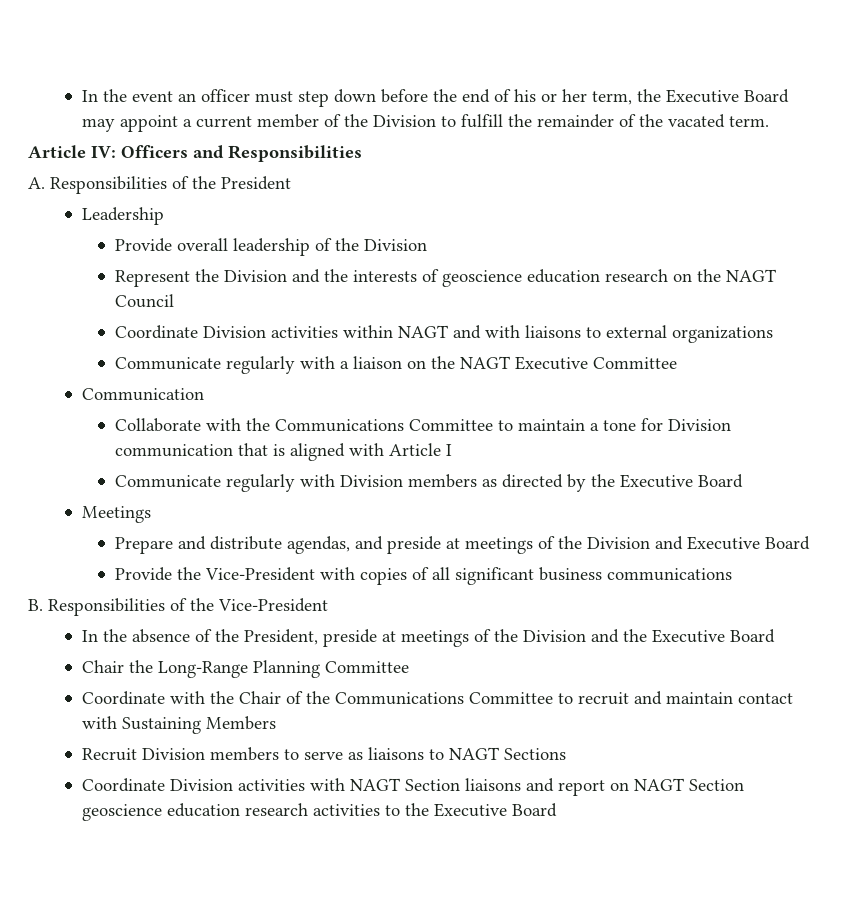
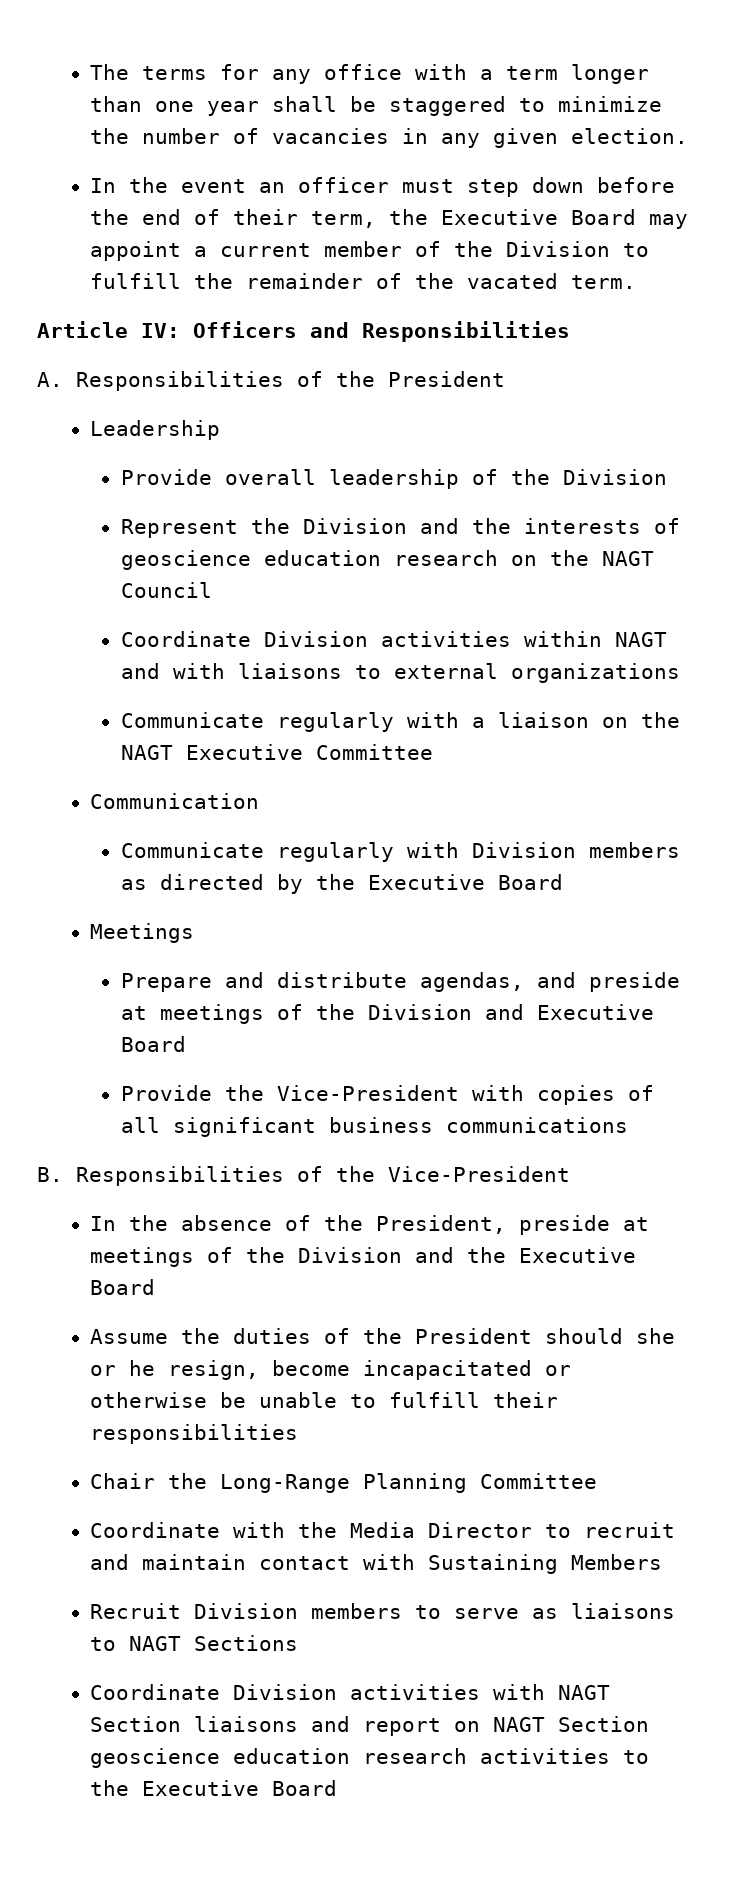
(81, 96) none -> [90,64,650,84] [90,96,663,116] [90,128,689,148] The terms for any office with a term longer than one year shall be staggered to minimize the number of vacancies in any given election. //
[513,89,587,102] his or her -> [233,209,299,225] their
[114,418,731,432] [114,443,452,461] // Collaborate with the Communications Committee to maintain a tone for Division communication that is aligned with Article I -> (260, 801) none
(775, 636) none -> [90,1328,676,1344] [90,1360,572,1380] [90,1392,559,1408] [90,1424,299,1444] // Assume the duties of the President should she or he resign, become incapacitated or otherwise be unable to fulfill their responsibilities
[238,691,553,705] Chair of the Communications Committee -> [350,1522,533,1538] Media Director

